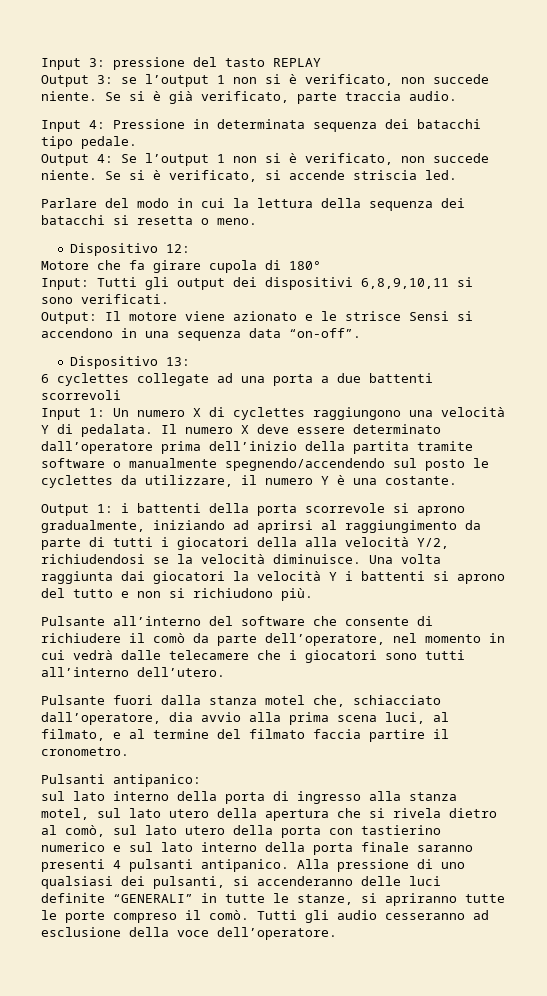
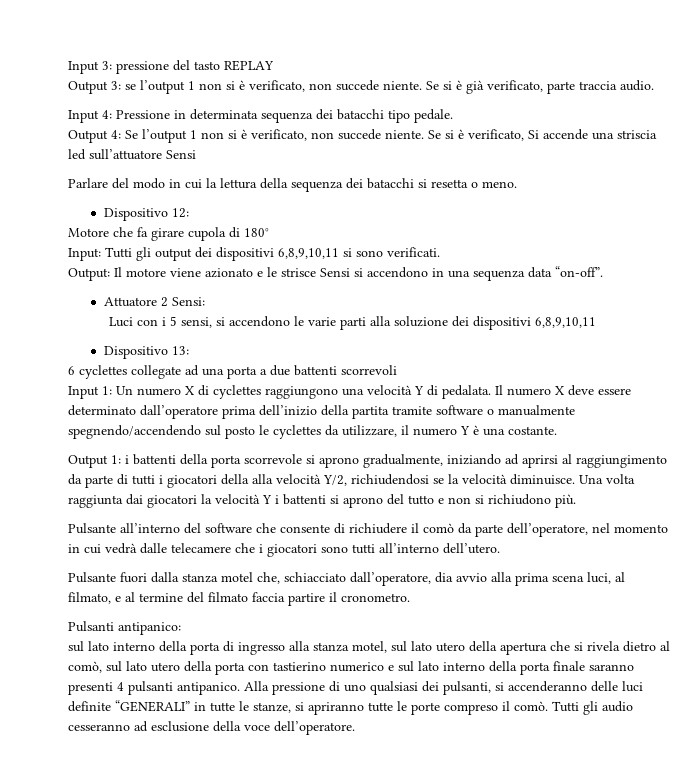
[265,170,457,180] si accende striscia led. -> [528,129,657,140] [68,149,196,160] Si accende una striscia led sull’attuatore Sensi
(361, 333) none -> [104,297,206,307] [109,316,597,330] // Attuatore 2 Sensi: // Luci con i 5 sensi, si accendono le varie parti alla soluzione dei dispositivi 6,8,9,10,11

